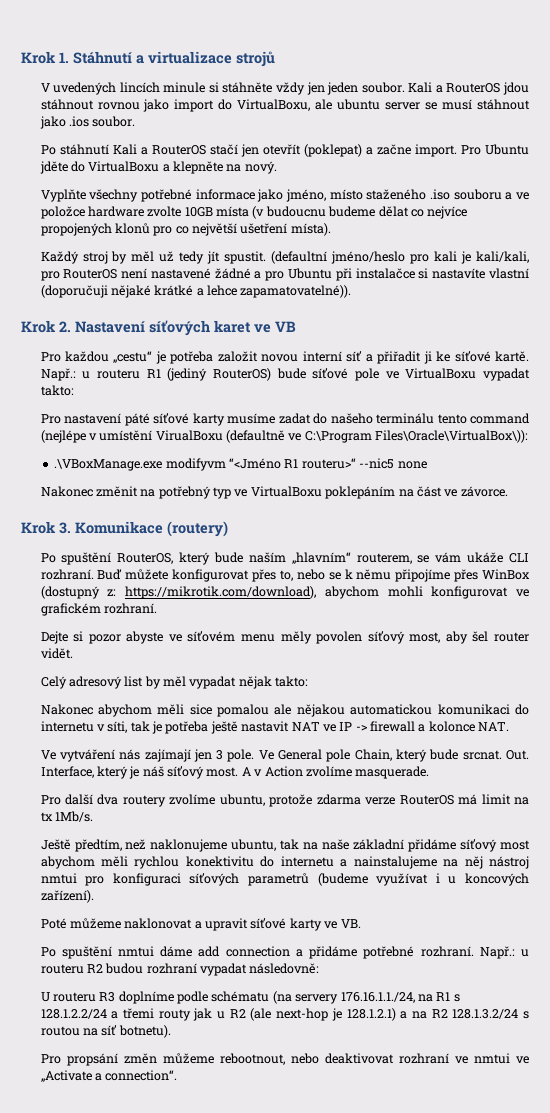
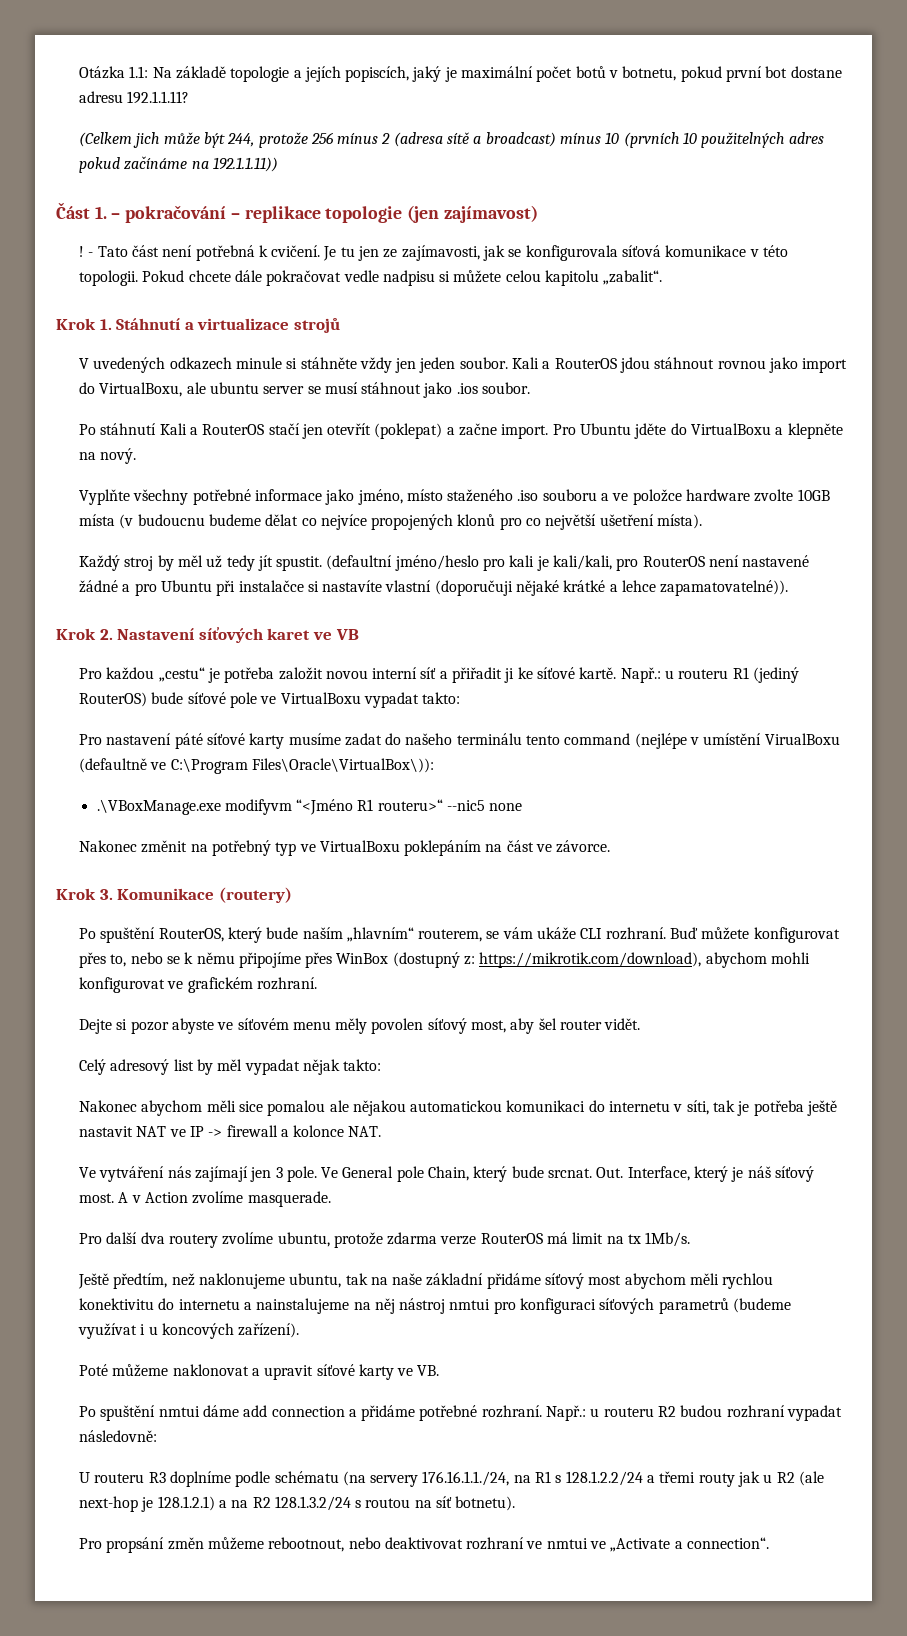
(21, 57) none -> [78,66,842,82] [78,91,190,104] [78,132,824,148] [78,156,278,173] [56,202,538,223] [78,245,788,261] [78,270,663,286] Otázka 1.1: Na základě topologie a jejích popiscích, jaký je maximální počet botů v botnetu, pokud první bot dostane adresu 192.1.1.11? // (Celkem jich může být 244, protože 256 mínus 2 (adresa sítě a broadcast) mínus 10 (prvních 10 použitelných adres pokud začínáme na 192.1.1.11)) // Část 1. – pokračování – replikace topologie (jen zajímavost) // ! - Tato část není potřebná k cvičení. Je tu jen ze zajímavosti, jak se konfigurovala síťová komunikace v této topologii. Pokud chcete dále pokračovat vedle nadpisu si můžete celou kapitolu „zabalit“. //
[119,82,160,93] lincích -> [169,357,232,370] odkazech

